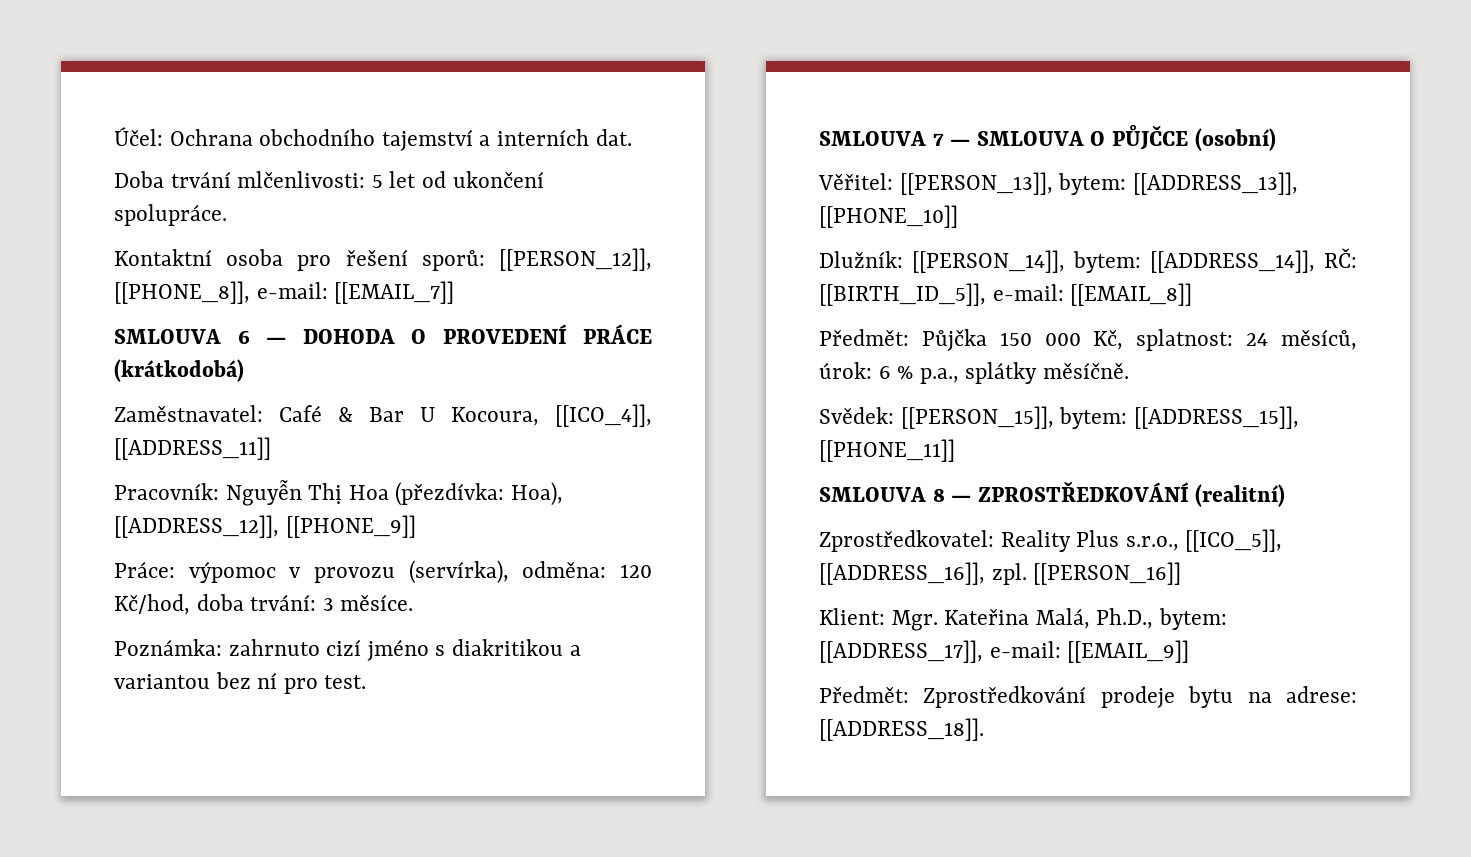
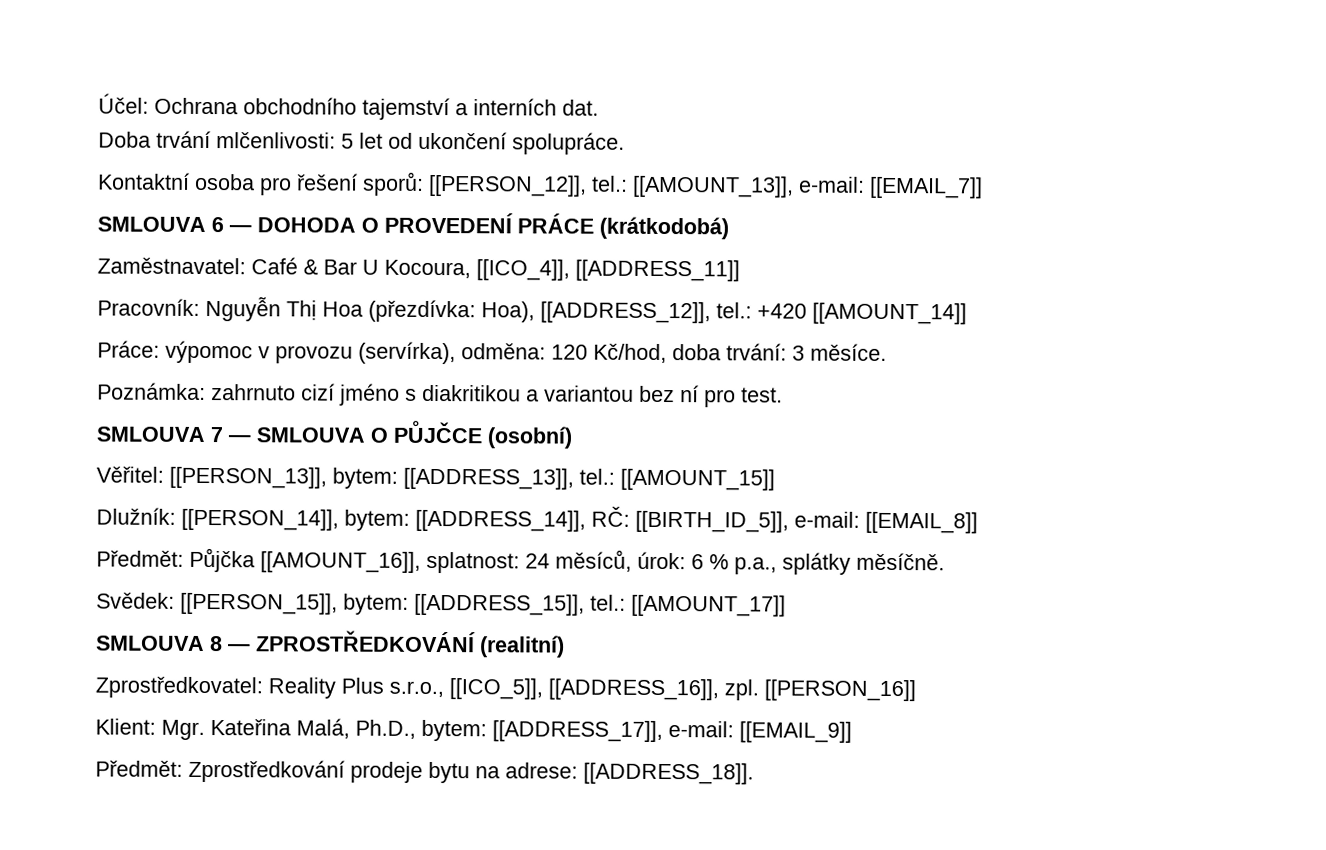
[114,281,250,304] [[PHONE_8]], -> [592,175,794,198] tel.: [[AMOUNT_13]],
[285,515,416,538] [[PHONE_9]] -> [716,302,967,325] tel.: +420 [[AMOUNT_14]]
[819,205,958,228] [[PHONE_10]] -> [579,468,775,491] tel.: [[AMOUNT_15]]
[999,329,1124,350] 150 000 Kč, -> [260,551,421,573] [[AMOUNT_16]],
[819,439,955,462] [[PHONE_11]] -> [590,594,786,617] tel.: [[AMOUNT_17]]

